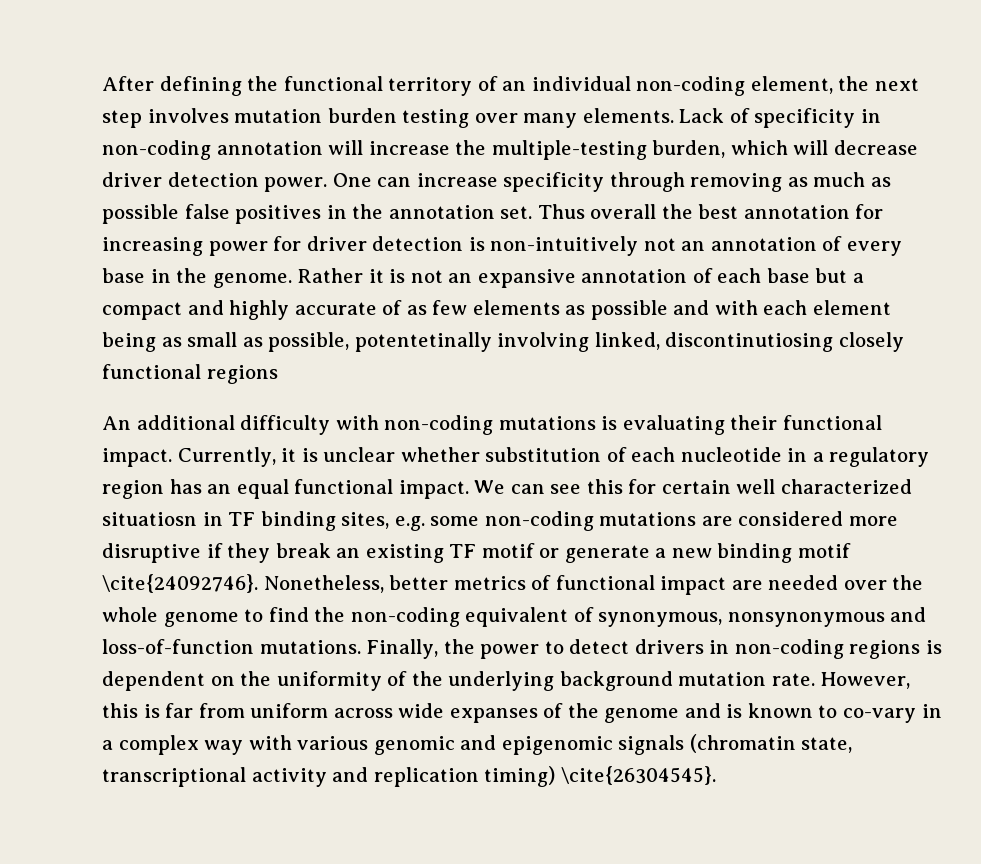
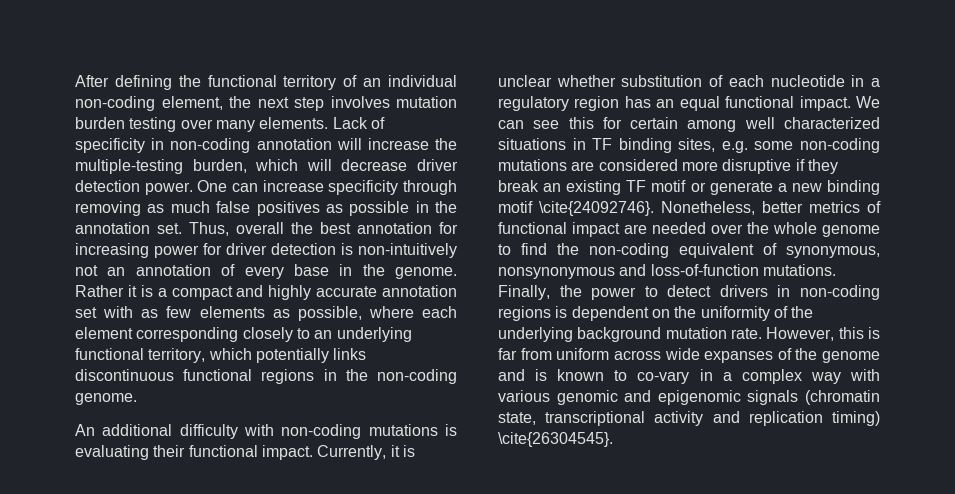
[870,177,891,187] [102,204,322,224] as possible false positives -> [216,201,410,216] false positives as possible
[537,204,585,219] Thus -> [189,222,229,236] Thus,
[410,268,848,288] not an expansive annotation of each base but -> (153, 291) none
[382,300,403,315] of -> [382,285,457,297] [75,306,134,318] annotation set with
[590,300,891,320] [102,332,904,352] [102,364,278,384] possible and with each element being as small as possible, potentetinally involving linked, discontinutiosing closely functional regions -> [297,306,457,321] [75,327,412,342] [75,348,367,363] [75,369,457,384] [75,393,137,405] possible, where each element corresponding closely to an underlying functional territory, which potentially links discontinuous functional regions in the non-coding genome.
(731, 487) none -> [687,120,737,132] among
[102,512,197,526] situatiosn -> [498,138,566,150] situations

